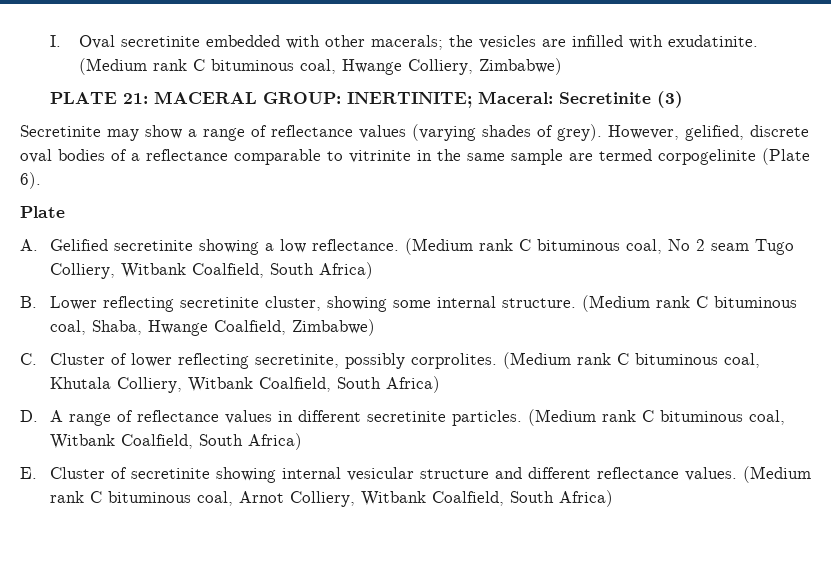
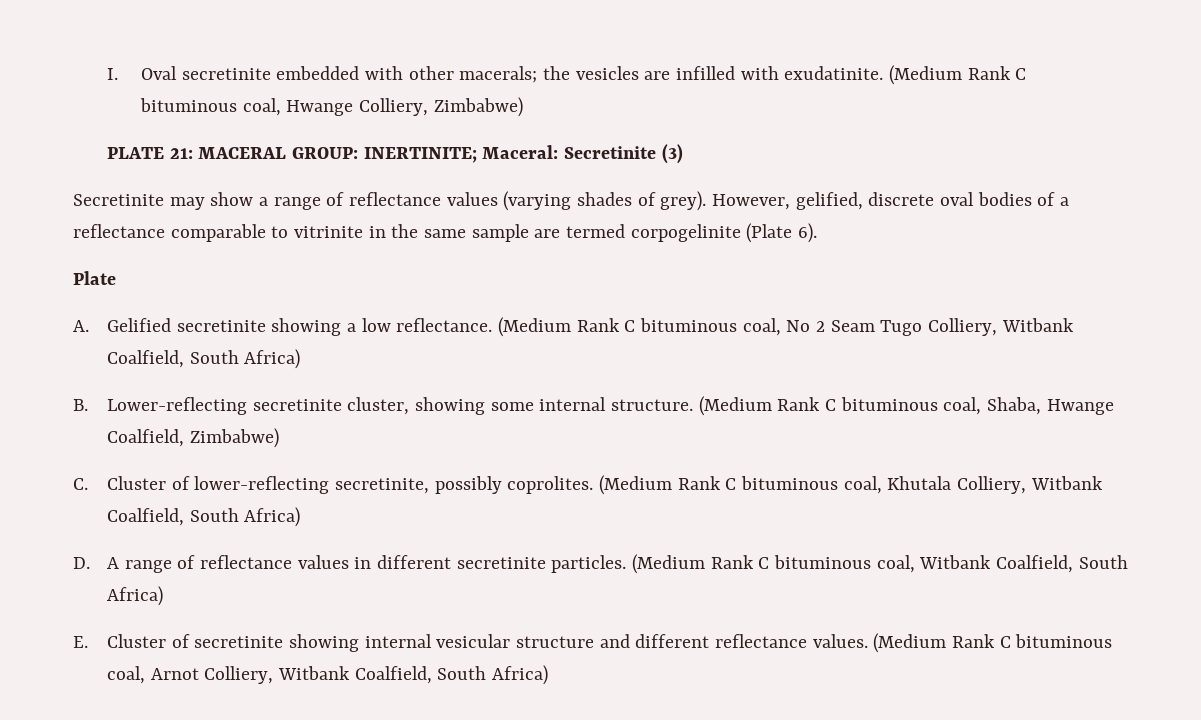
[153,59,188,71] rank -> [967,66,1011,80] Rank
[478,239,513,251] rank -> [576,318,620,332] Rank
[710,243,749,251] seam -> [830,320,875,332] Seam
[49,296,174,312] Lower reflecting -> [106,397,247,415] Lower-reflecting
[655,296,690,308] rank -> [777,397,821,411] Rank
[130,352,611,369] lower reflecting secretinite, possibly corprolites. (Medium rank -> [194,475,721,495] lower-reflecting secretinite, possibly coprolites. (Medium Rank
[601,410,636,422] rank -> [710,555,754,569] Rank
[49,491,84,503] rank -> [952,634,996,648] Rank

